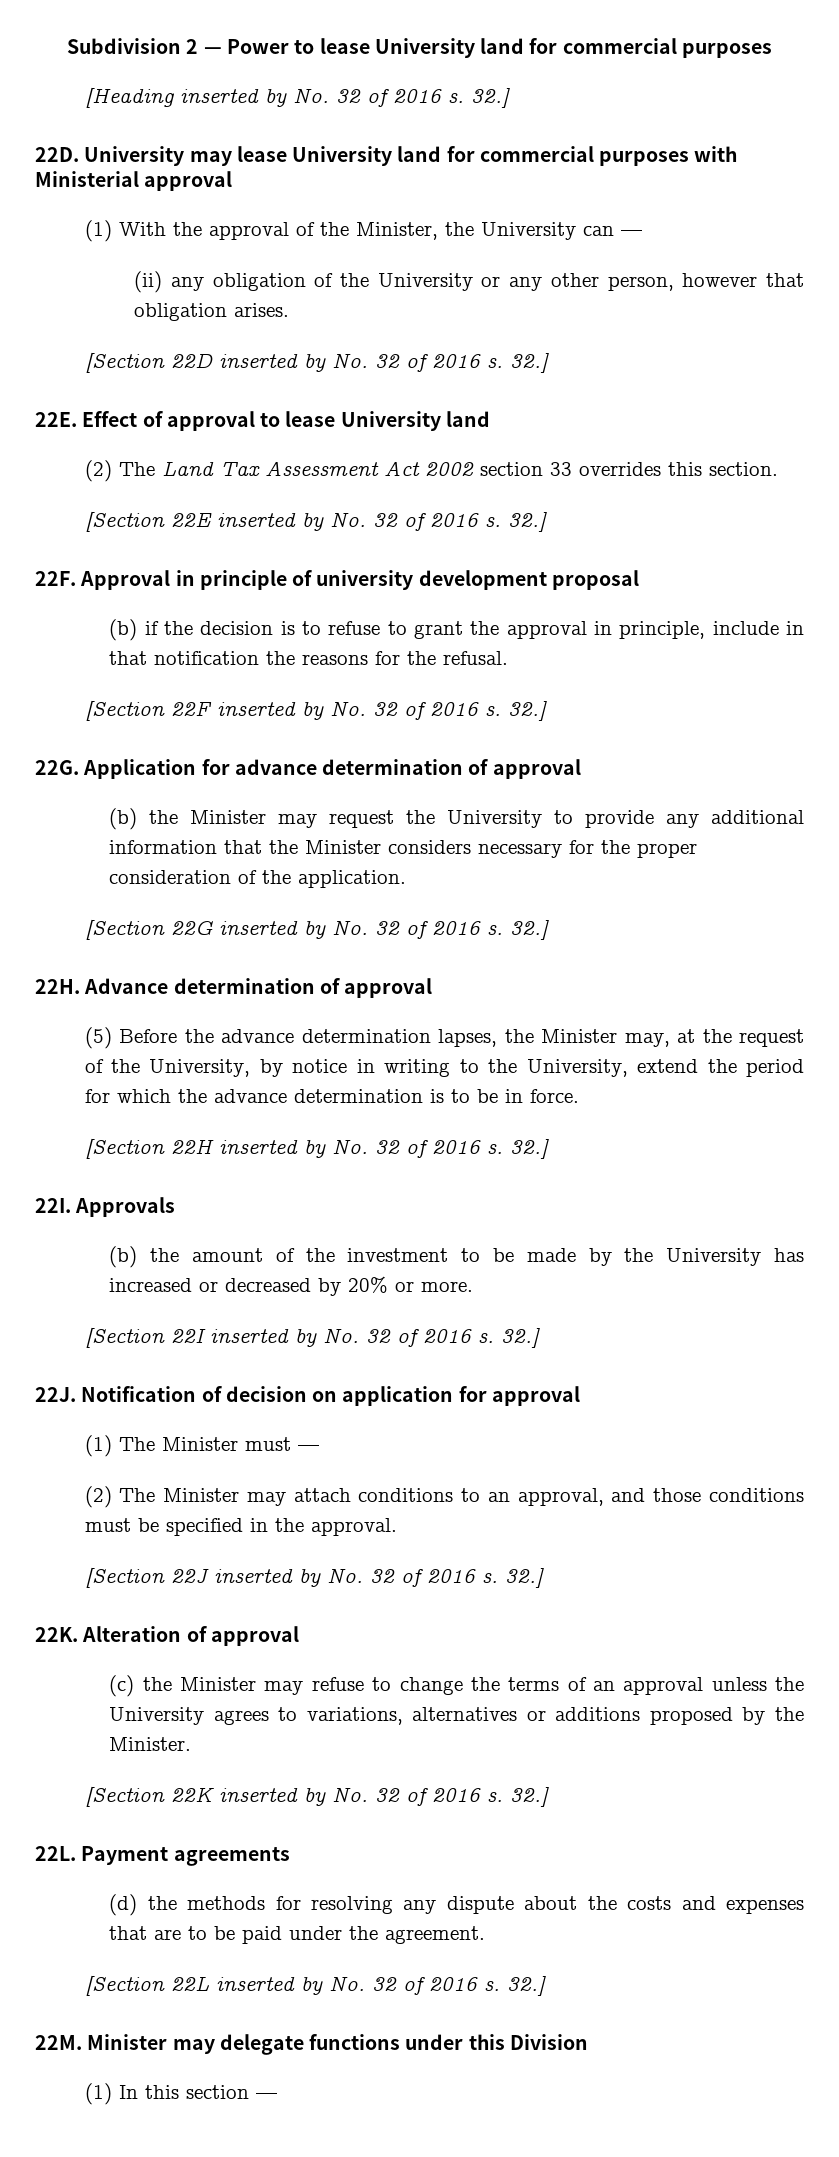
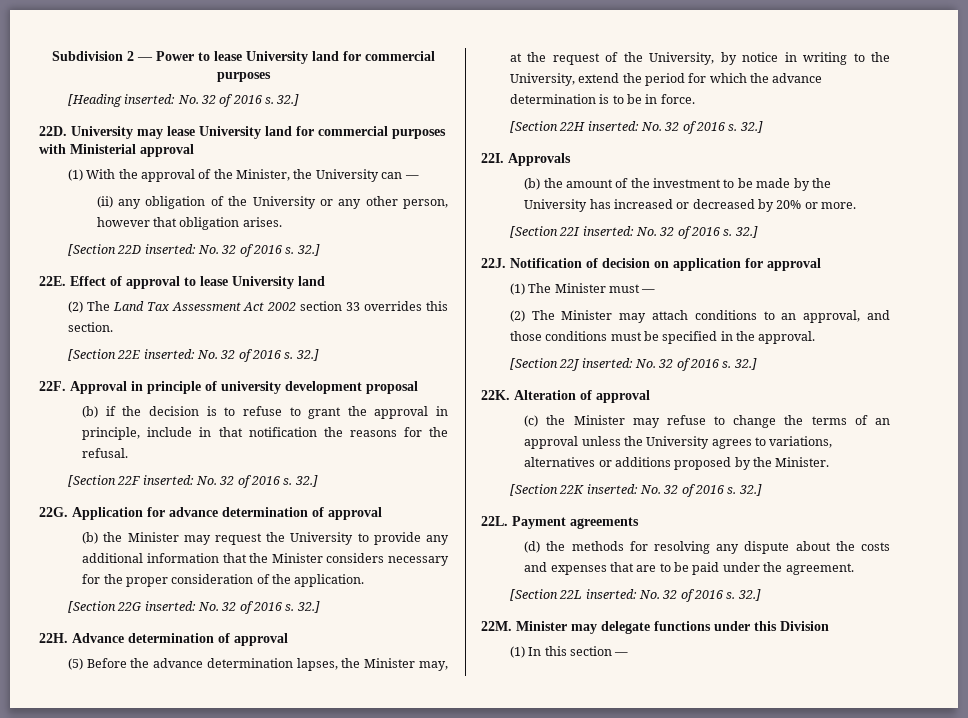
[179,88,287,107] inserted by -> [124,94,176,104] inserted:
[218,353,326,372] inserted by -> [144,244,196,254] inserted:
[216,512,324,531] inserted by -> [143,349,195,359] inserted:
[216,701,324,720] inserted by -> [142,475,194,485] inserted:
[218,920,326,939] inserted by -> [144,601,196,611] inserted:
[218,1139,326,1158] inserted by -> [587,121,639,131] inserted:
[209,1328,317,1347] inserted by -> [582,226,634,236] inserted:
[213,1568,321,1587] inserted by -> [581,358,633,368] inserted:
[218,1787,326,1806] inserted by -> [586,484,638,494] inserted:
[215,1976,323,1995] inserted by -> [585,589,637,599] inserted:

